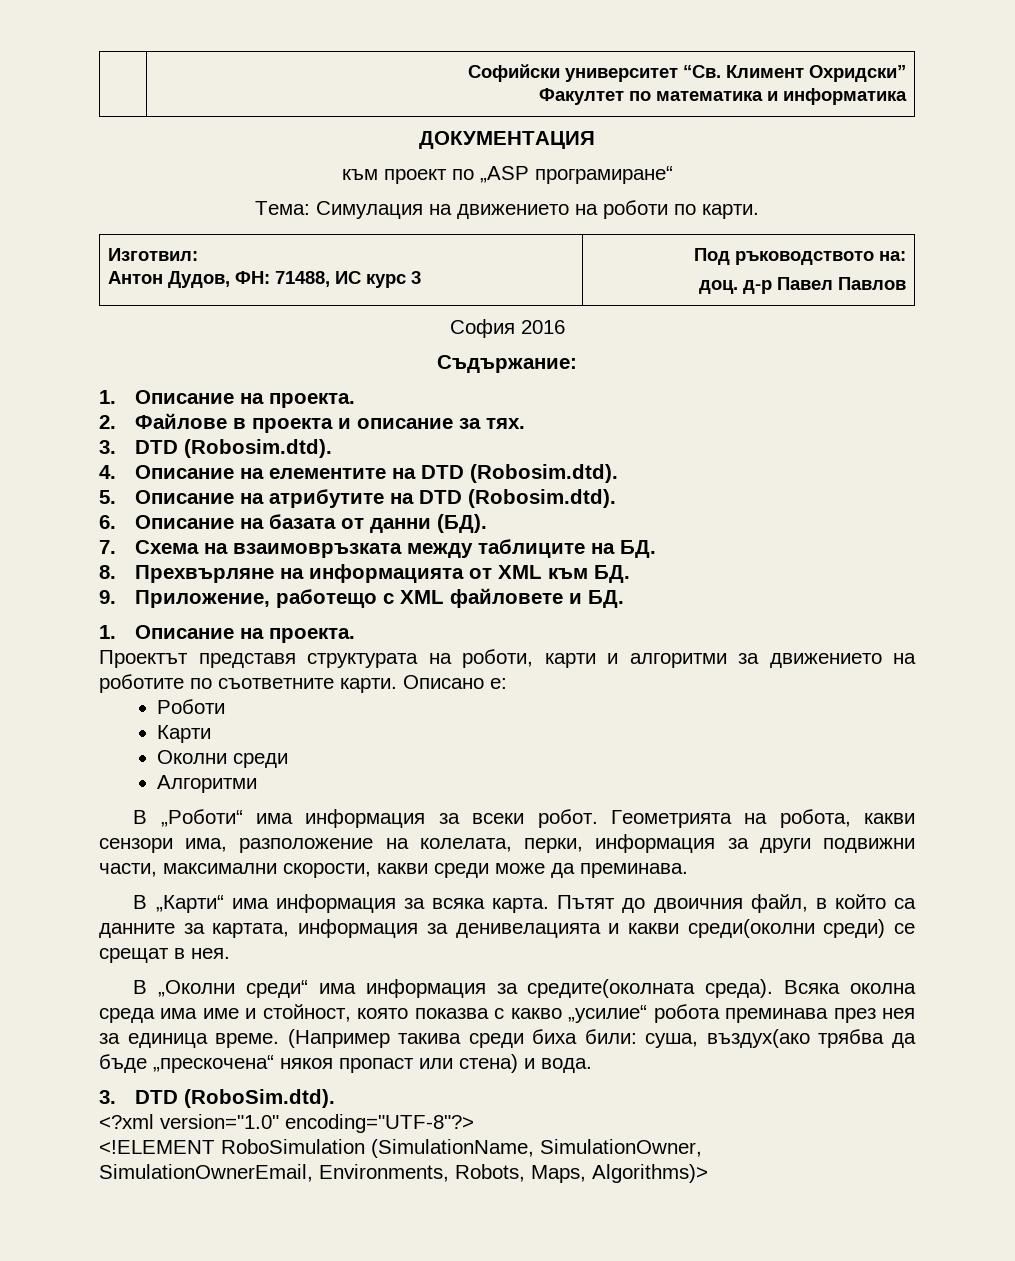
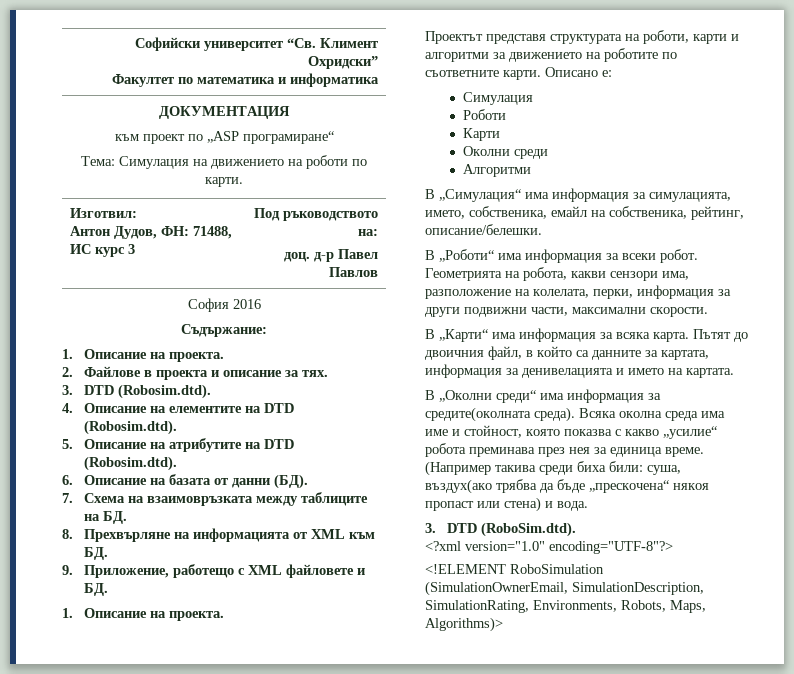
(507, 683) none -> [463,92,534,105] // Симулация
(258, 784) none -> [425,188,731,202] [425,206,744,220] [425,224,542,235] // В „Симулация“ има информация за симулацията, името, собственика, емайл на собственика, рейтинг, описание/белешки.
[283,863,688,878] скорости, какви среди може да преминава. -> [650,307,708,317] скорости.
[627,919,916,938] [99,948,230,963] какви среди(околни среди) се срещат в нея. -> [628,368,734,378] името на картата.
[371,1139,702,1158] [99,1164,313,1182] (SimulationName, SimulationOwner, SimulationOwnerEmail, -> [425,581,704,596] [425,600,529,613] (SimulationOwnerEmail, SimulationDescription, SimulationRating,

